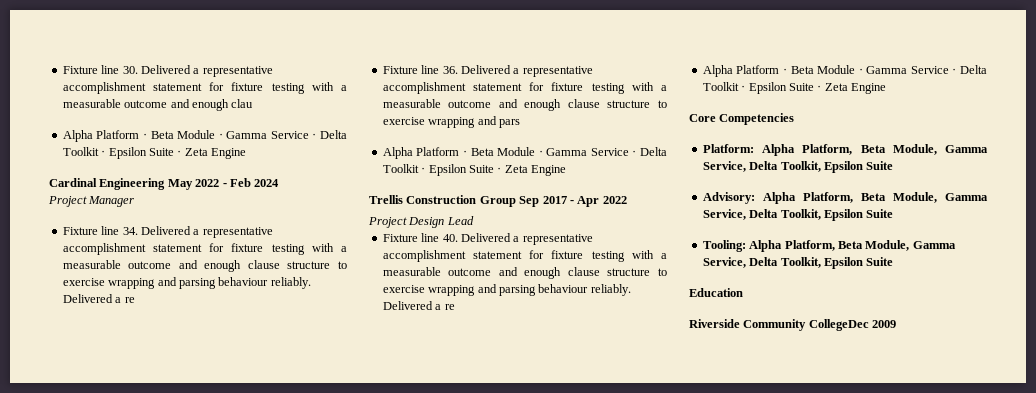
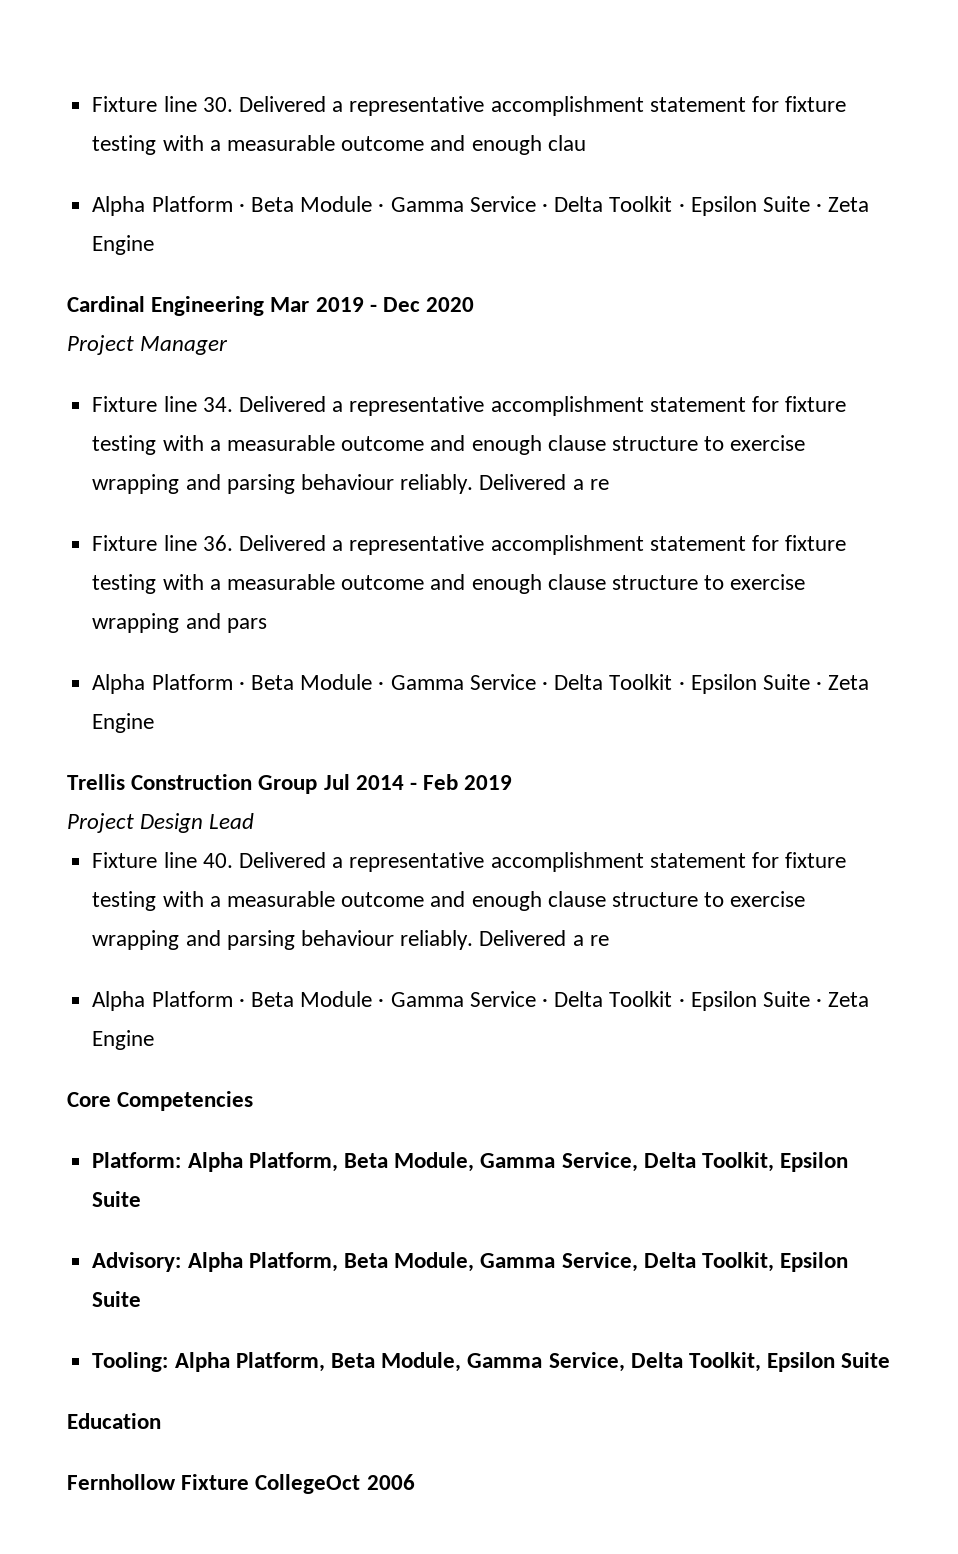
[167,178,280,190] May 2022 - Feb 2024 -> [270,297,475,312] Mar 2019 - Dec 2020
[519,196,627,207] Sep 2017 - Apr 2022 -> [323,774,513,790] Jul 2014 - Feb 2019
[689,319,897,331] Riverside Community CollegeDec 2009 -> [67,1474,415,1494] Fernhollow Fixture CollegeOct 2006

